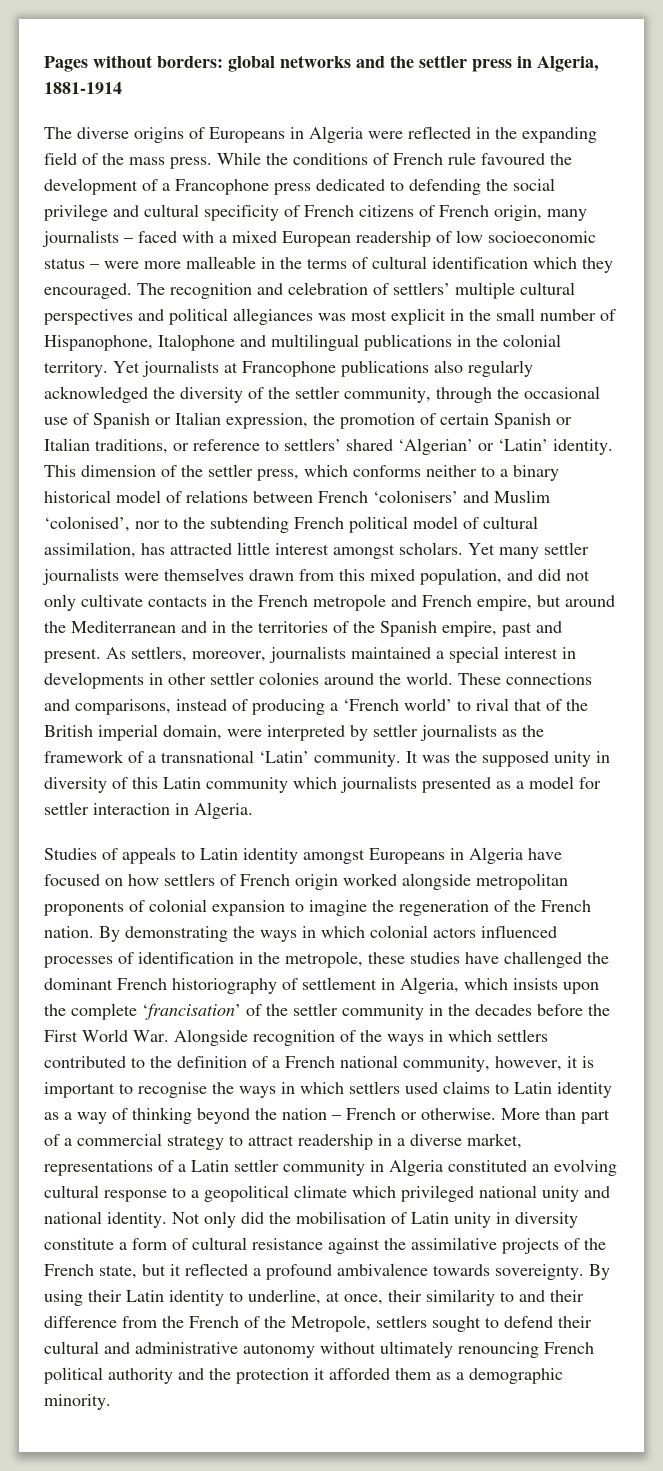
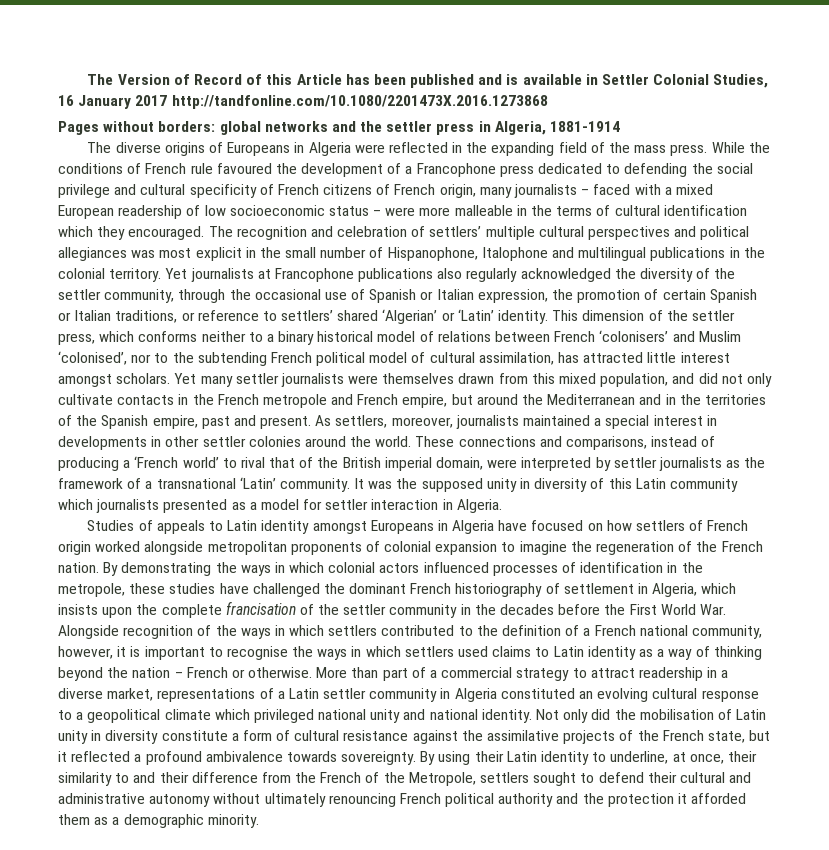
(44, 64) none -> [87,74,769,88] [58,95,548,109] The Version of Record of this Article has been published and is available in Settler Colonial Studies, 16 January 2017 http://tandfonline.com/10.1080/2201473X.2016.1273868 //
[142,1003,241,1020] ‘francisation’ -> [225,601,296,615] francisation

